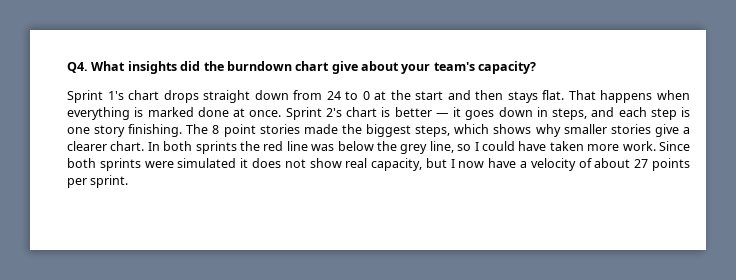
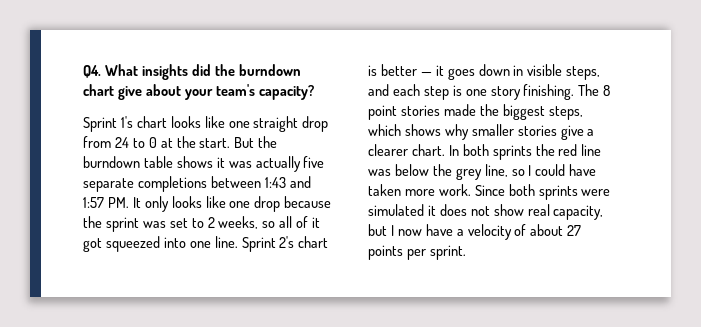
[163,90,289,103] drops straight down -> [170,116,329,132] looks like one straight drop
[415,90,690,103] [67,107,282,120] start and then stays flat. That happens when everything is marked done at once. -> [199,136,278,148] [83,156,325,172] [83,176,311,192] [83,196,332,212] [83,216,321,232] [83,236,238,252] start. But the burndown table shows it was actually five separate completions between 1:43 and 1:57 PM. It only looks like one drop because the sprint was set to 2 weeks, so all of it got squeezed into one line.
(548, 112) none -> [527,64,563,76] visible

